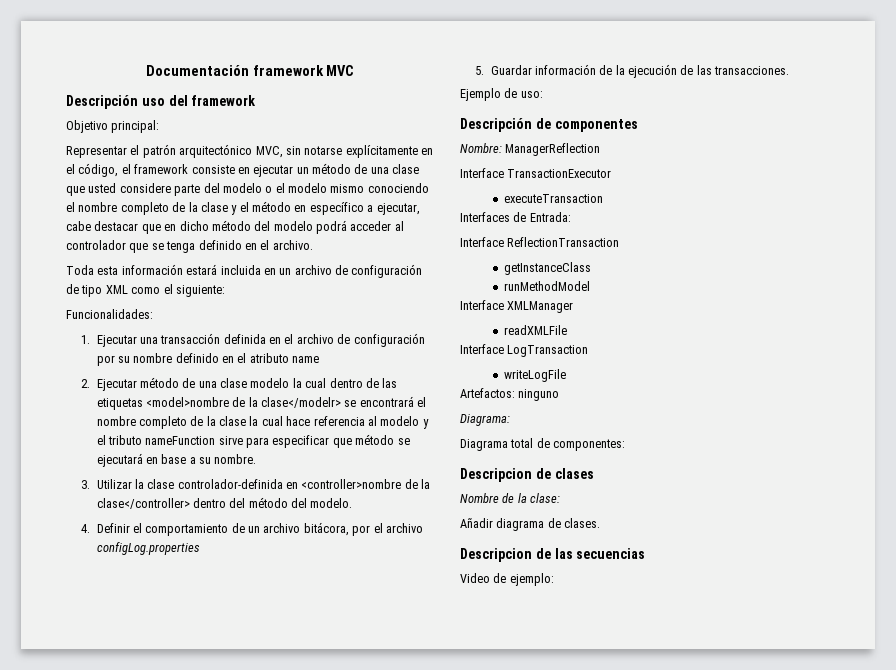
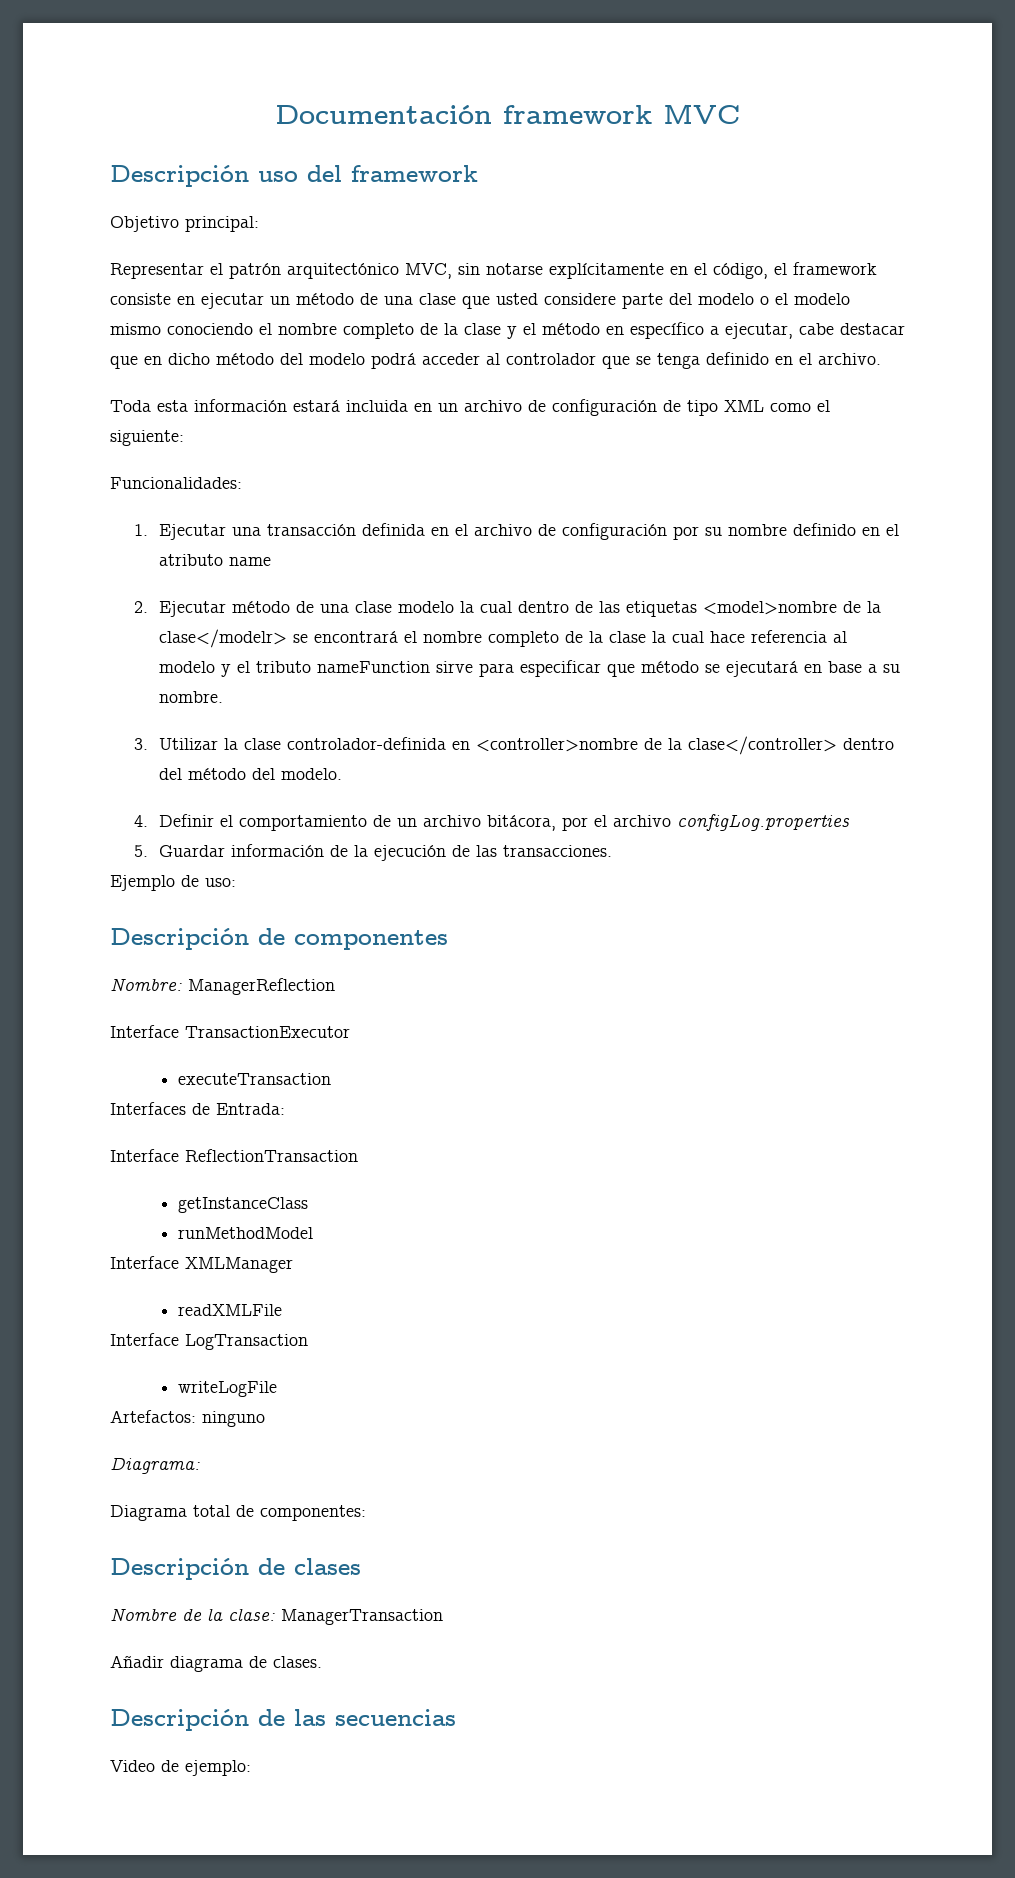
[460,468,532,482] Descripcion -> [110,1558,249,1580] Descripción
(561, 498) none -> [281,1609,443,1625] ManagerTransaction
[460,548,532,562] Descripcion -> [110,1709,249,1731] Descripción

